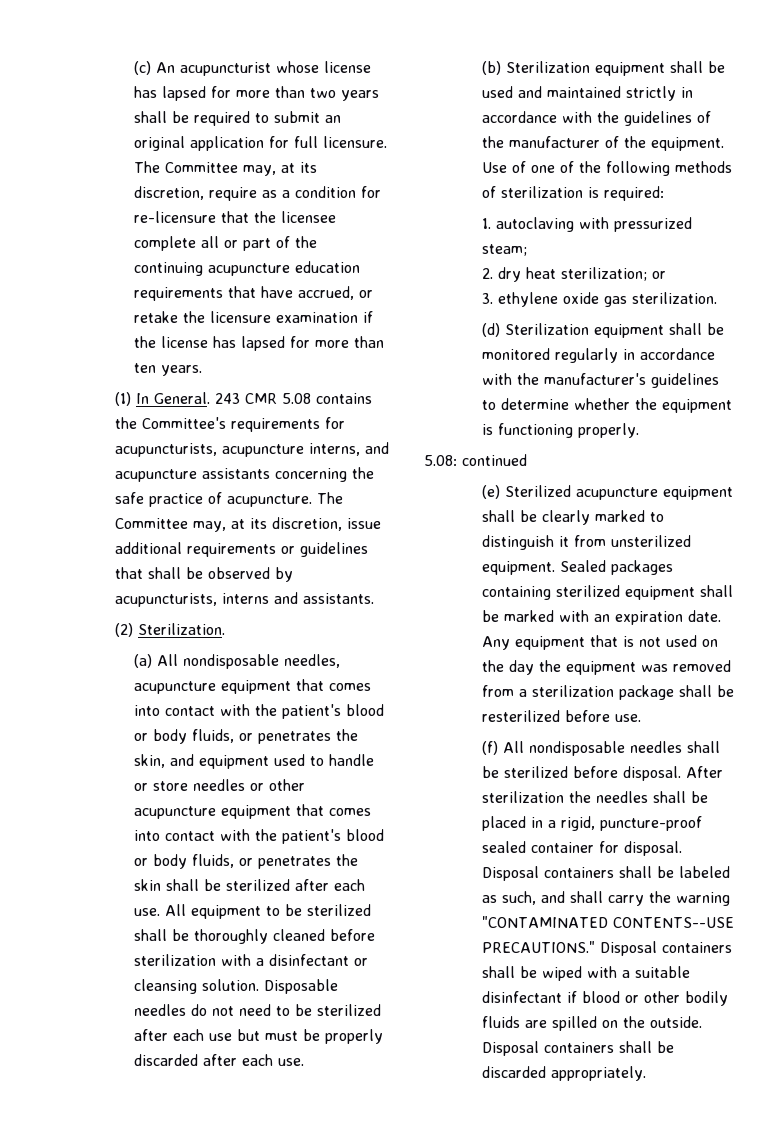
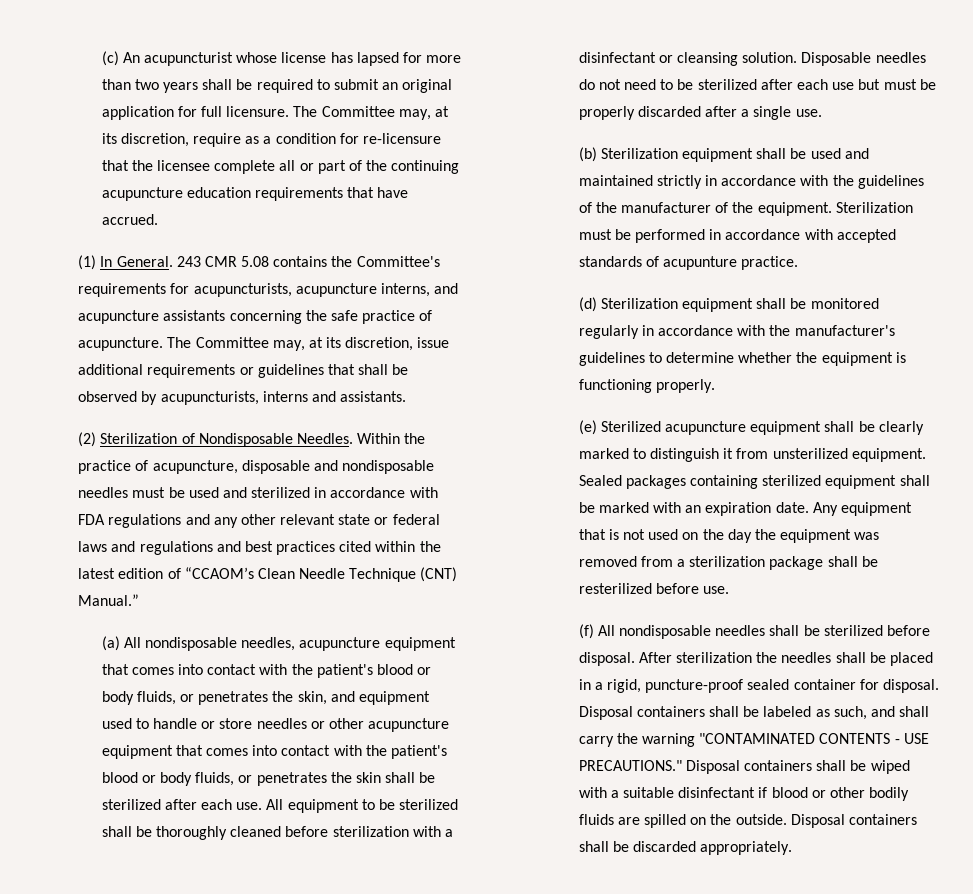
[298,286,374,300] [134,311,374,323] [134,336,385,351] [134,363,203,376] accrued, or retake the licensure examination if the license has lapsed for more than ten years. -> [101,214,158,225] accrued.
[137,623,225,635] Sterilization. -> [100,433,426,447] [78,460,435,474] [78,487,438,498] [78,514,440,528] [78,541,441,555] [78,567,458,582] [78,594,140,606] Sterilization of Nondisposable Needles. Within the practice of acupuncture, disposable and nondisposable needles must be used and sterilized in accordance with FDA regulations and any other relevant state or federal laws and regulations and best practices cited within the latest edition of “CCAOM’s Clean Needle Technique (CNT) Manual.”
[242,1054,274,1066] each -> [741,106,792,120] a single
[482,161,733,176] [482,186,665,201] [482,217,693,232] [482,244,528,256] [482,267,667,282] [482,292,718,307] Use of one of the following methods of sterilization is required: // 1. autoclaving with pressurized steam; // 2. dry heat sterilization; or // 3. ethylene oxide gas sterilization. -> [835,202,913,213] [578,229,896,243] [578,256,799,270] Sterilization must be performed in accordance with accepted standards of acupunture practice.
[424,454,527,466] // 5.08: continued -> (715, 386) none
[613,917,735,928] CONTENTS--USE -> [819,733,929,744] CONTENTS - USE

